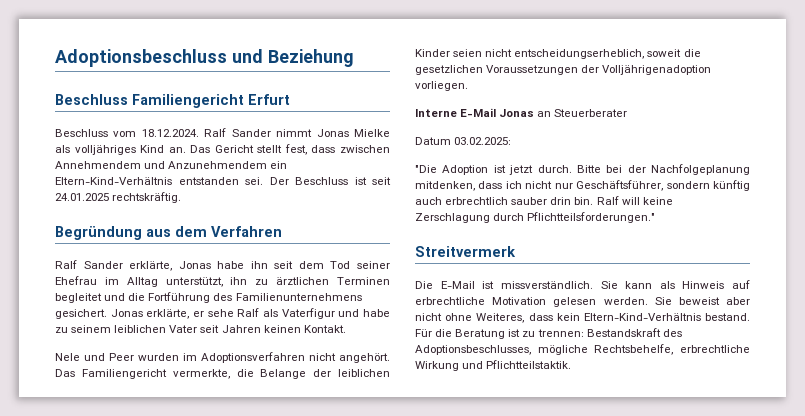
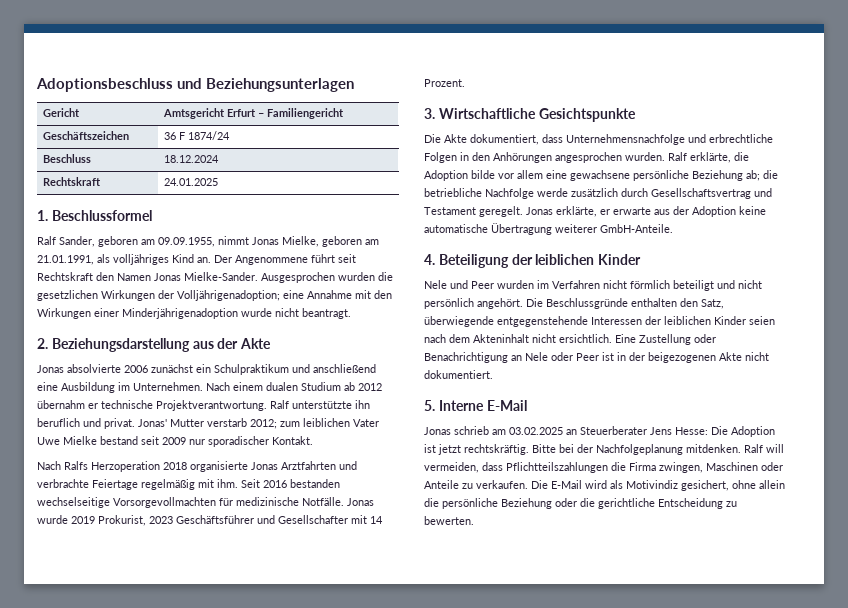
[268,49,354,67] [55,94,290,108] [55,128,390,137] [55,144,390,155] [55,161,288,169] [55,177,391,185] [55,192,182,203] [55,226,282,240] [55,260,390,271] [55,276,390,287] [55,292,362,303] [55,308,390,319] [55,325,346,333] Beziehung // Beschluss Familiengericht Erfurt // Beschluss vom 18.12.2024. Ralf Sander nimmt Jonas Mielke als volljähriges Kind an. Das Gericht stellt fest, dass zwischen Annehmendem und Anzunehmendem ein Eltern-Kind-Verhältnis entstanden sei. Der Beschluss ist seit 24.01.2025 rechtskräftig. // Begründung aus dem Verfahren // Ralf Sander erklärte, Jonas habe ihn seit dem Tod seiner Ehefrau im Alltag unterstützt, ihn zu ärztlichen Terminen begleitet und die Fortführung des Familienunternehmens gesichert. Jonas erklärte, er sehe Ralf als Vaterfigur und habe zu seinem leiblichen Vater seit Jahren keinen Kontakt. -> [206,78,355,92] [43,108,81,117] [163,108,345,119] [43,131,130,140] [164,131,231,140] [43,154,92,163] [164,155,220,163] [43,177,102,186] [164,178,219,186] [37,210,152,221] [37,236,379,247] [37,254,356,265] [37,272,393,283] [37,290,392,301] [37,308,351,319] [37,338,272,352] [37,364,376,375] [37,382,382,393] [37,400,370,411] [37,418,379,429] [37,436,313,447] [37,461,357,472] [37,479,340,490] [37,497,374,508] [37,515,383,526] [424,79,465,87] [424,108,636,122] [424,134,773,145] [424,152,749,163] [424,170,778,181] [424,188,772,199] [424,206,766,217] [424,223,673,235] [424,254,642,268] Beziehungsunterlagen // Gericht | Amtsgericht Erfurt – Familiengericht // Geschäftszeichen | 36 F 1874/24 // Beschluss | 18.12.2024 // Rechtskraft | 24.01.2025 // 1. Beschlussformel // Ralf Sander, geboren am 09.09.1955, nimmt Jonas Mielke, geboren am 21.01.1991, als volljähriges Kind an. Der Angenommene führt seit Rechtskraft den Namen Jonas Mielke-Sander. Ausgesprochen wurden die gesetzlichen Wirkungen der Volljährigenadoption; eine Annahme mit den Wirkungen einer Minderjährigenadoption wurde nicht beantragt. // 2. Beziehungsdarstellung aus der Akte // Jonas absolvierte 2006 zunächst ein Schulpraktikum und anschließend eine Ausbildung im Unternehmen. Nach einem dualen Studium ab 2012 übernahm er technische Projektverantwortung. Ralf unterstützte ihn beruflich und privat. Jonas' Mutter verstarb 2012; zum leiblichen Vater Uwe Mielke bestand seit 2009 nur sporadischer Kontakt. // Nach Ralfs Herzoperation 2018 organisierte Jonas Arztfahrten und verbrachte Feiertage regelmäßig mit ihm. Seit 2016 bestanden wechselseitige Vorsorgevollmachten für medizinische Notfälle. Jonas wurde 2019 Prokurist, 2023 Geschäftsführer und Gesellschafter mit 14 Prozent. // 3. Wirtschaftliche Gesichtspunkte // Die Akte dokumentiert, dass Unternehmensnachfolge und erbrechtliche Folgen in den Anhörungen angesprochen wurden. Ralf erklärte, die Adoption bilde vor allem eine gewachsene persönliche Beziehung ab; die betriebliche Nachfolge werde zusätzlich durch Gesellschaftsvertrag und Testament geregelt. Jonas erklärte, er erwarte aus der Adoption keine automatische Übertragung weiterer GmbH-Anteile. // 4. Beteiligung der leiblichen Kinder
[201,352,390,363] [55,369,390,379] [415,49,701,59] [415,65,712,75] [415,81,468,91] [415,108,535,117] Adoptionsverfahren nicht angehört. Das Familiengericht vermerkte, die Belange der leiblichen Kinder seien nicht entscheidungserheblich, soweit die gesetzlichen Voraussetzungen der Volljährigenadoption vorliegen. // Interne E-Mail Jonas -> [552,280,762,291] [424,298,724,309] [424,316,775,327] [424,334,716,345] [424,352,769,363] [424,370,493,379] [424,400,527,411] [424,426,563,435] Verfahren nicht förmlich beteiligt und nicht persönlich angehört. Die Beschlussgründe enthalten den Satz, überwiegende entgegenstehende Interessen der leiblichen Kinder seien nach dem Akteninhalt nicht ersichtlich. Eine Zustellung oder Benachrichtigung an Nele oder Peer ist in der beigezogenen Akte nicht dokumentiert. // 5. Interne E-Mail // Jonas schrieb am 03.02.2025
[415,137,512,145] [415,165,437,173] // Datum 03.02.2025: // "Die -> [650,426,728,435] Jens Hesse: Die
[537,165,572,173] durch. -> [464,444,529,455] rechtskräftig.
[415,180,750,191] [415,196,673,205] [415,212,656,223] [415,246,516,257] [415,280,750,289] [415,297,750,307] [415,313,750,323] [415,328,682,339] [415,344,750,355] [415,360,572,371] mitdenken, dass ich nicht nur Geschäftsführer, sondern künftig auch erbrechtlich sauber drin bin. Ralf will keine Zerschlagung durch Pflichtteilsforderungen." // Streitvermerk // Die E-Mail ist missverständlich. Sie kann als Hinweis auf erbrechtliche Motivation gelesen werden. Sie beweist aber nicht ohne Weiteres, dass kein Eltern-Kind-Verhältnis bestand. Für die Beratung ist zu trennen: Bestandskraft des Adoptionsbeschlusses, mögliche Rechtsbehelfe, erbrechtliche Wirkung und Pflichtteilstaktik. -> [686,444,784,453] [424,462,783,473] [424,480,785,491] [424,498,737,509] [424,516,474,525] mitdenken. Ralf will vermeiden, dass Pflichtteilszahlungen die Firma zwingen, Maschinen oder Anteile zu verkaufen. Die E-Mail wird als Motivindiz gesichert, ohne allein die persönliche Beziehung oder die gerichtliche Entscheidung zu bewerten.

